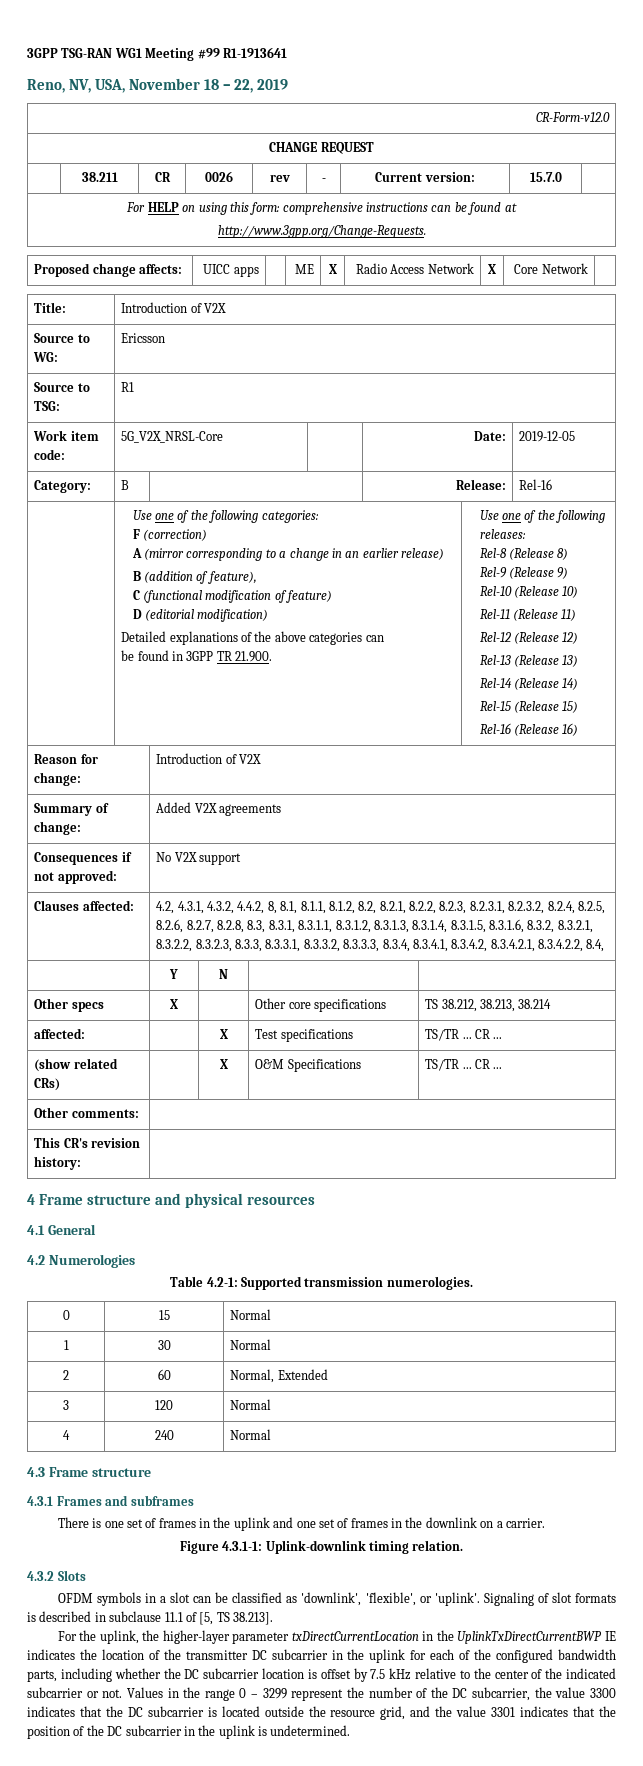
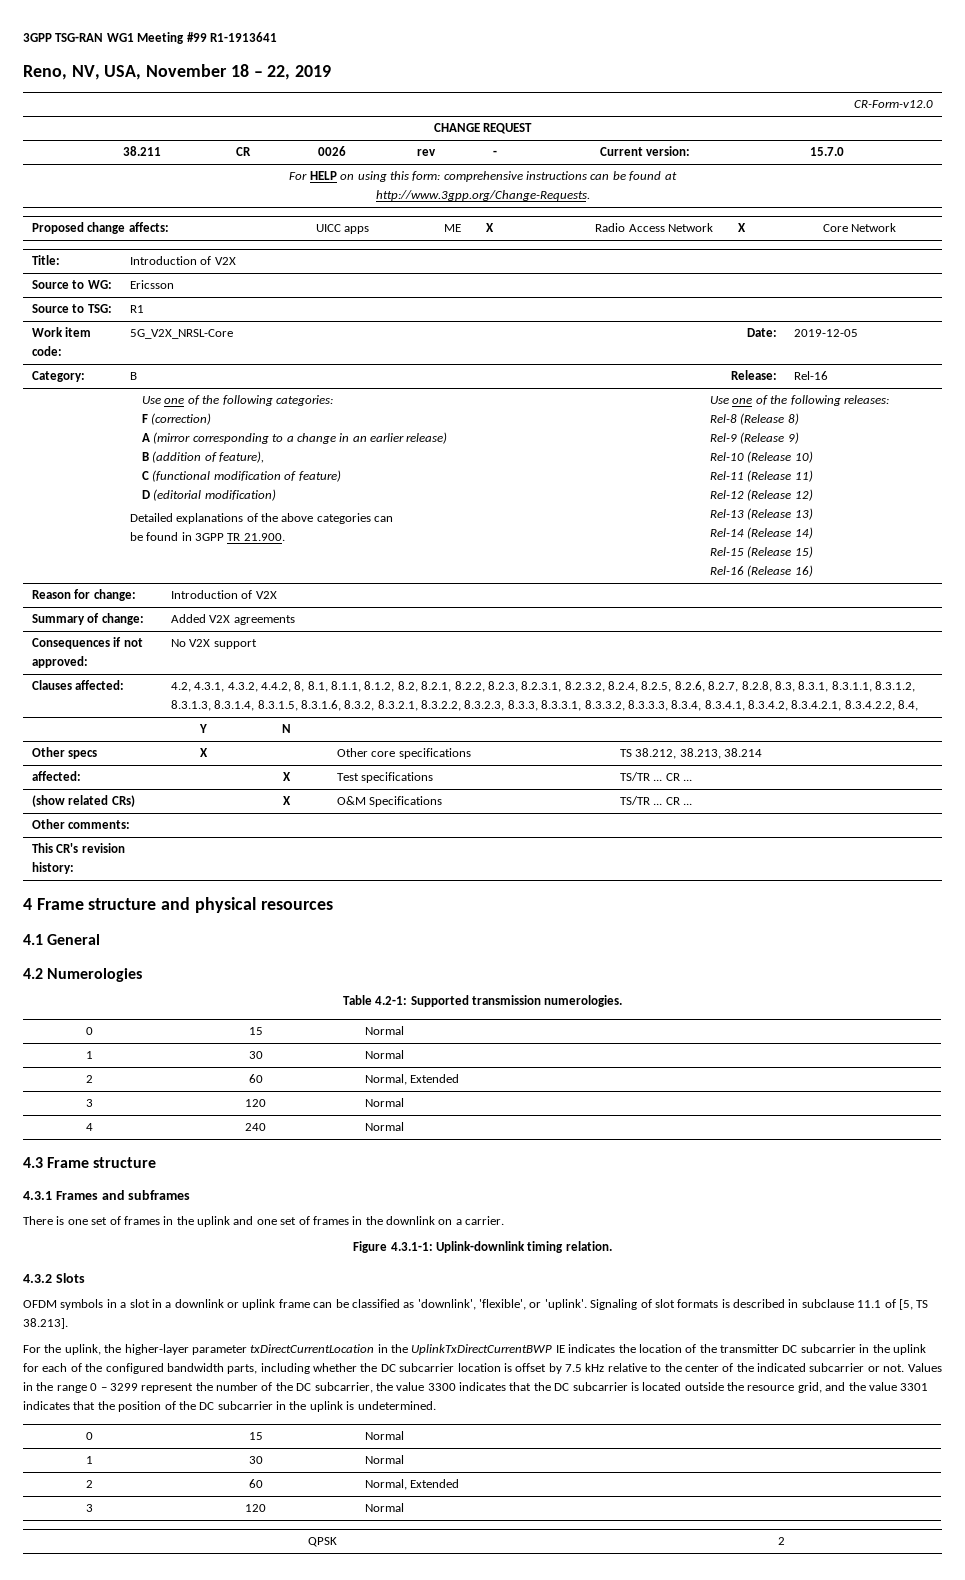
(191, 1597) none -> [151,1299,310,1310] in a downlink or uplink frame
(351, 1730) none -> [85,1432,93,1440] [248,1432,263,1440] [364,1431,404,1440] [85,1456,93,1464] [248,1456,263,1464] [364,1455,404,1464] [85,1480,93,1488] [248,1479,263,1488] [364,1479,460,1490] [85,1504,93,1512] [245,1504,266,1512] [364,1503,404,1512] [307,1537,337,1547] [777,1537,785,1545] // 0 | 15 | Normal // 1 | 30 | Normal // 2 | 60 | Normal, Extended // 3 | 120 | Normal // QPSK | 2

